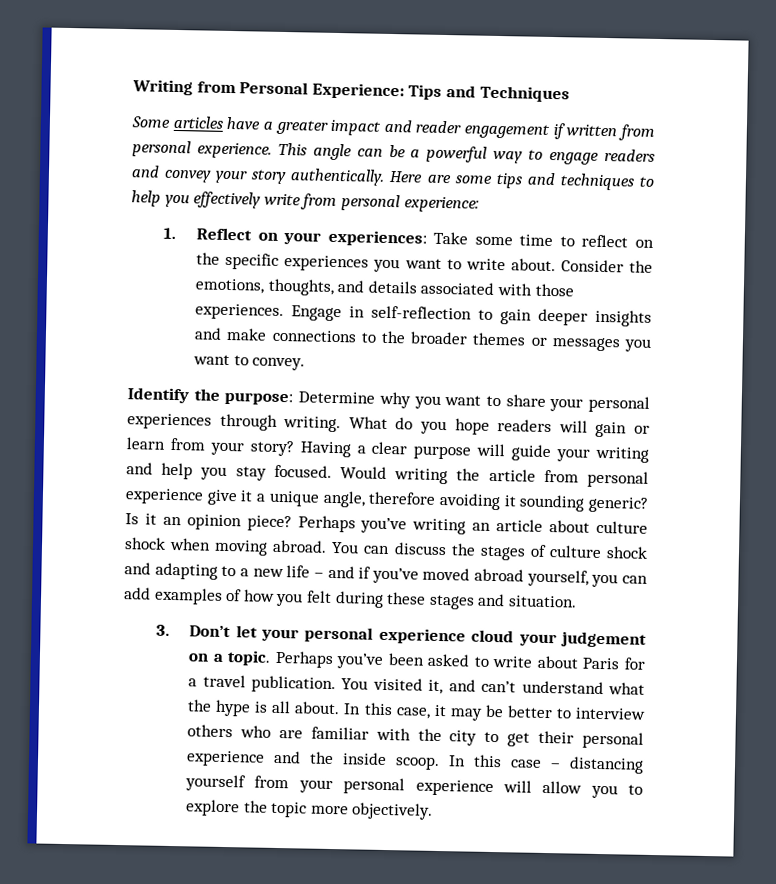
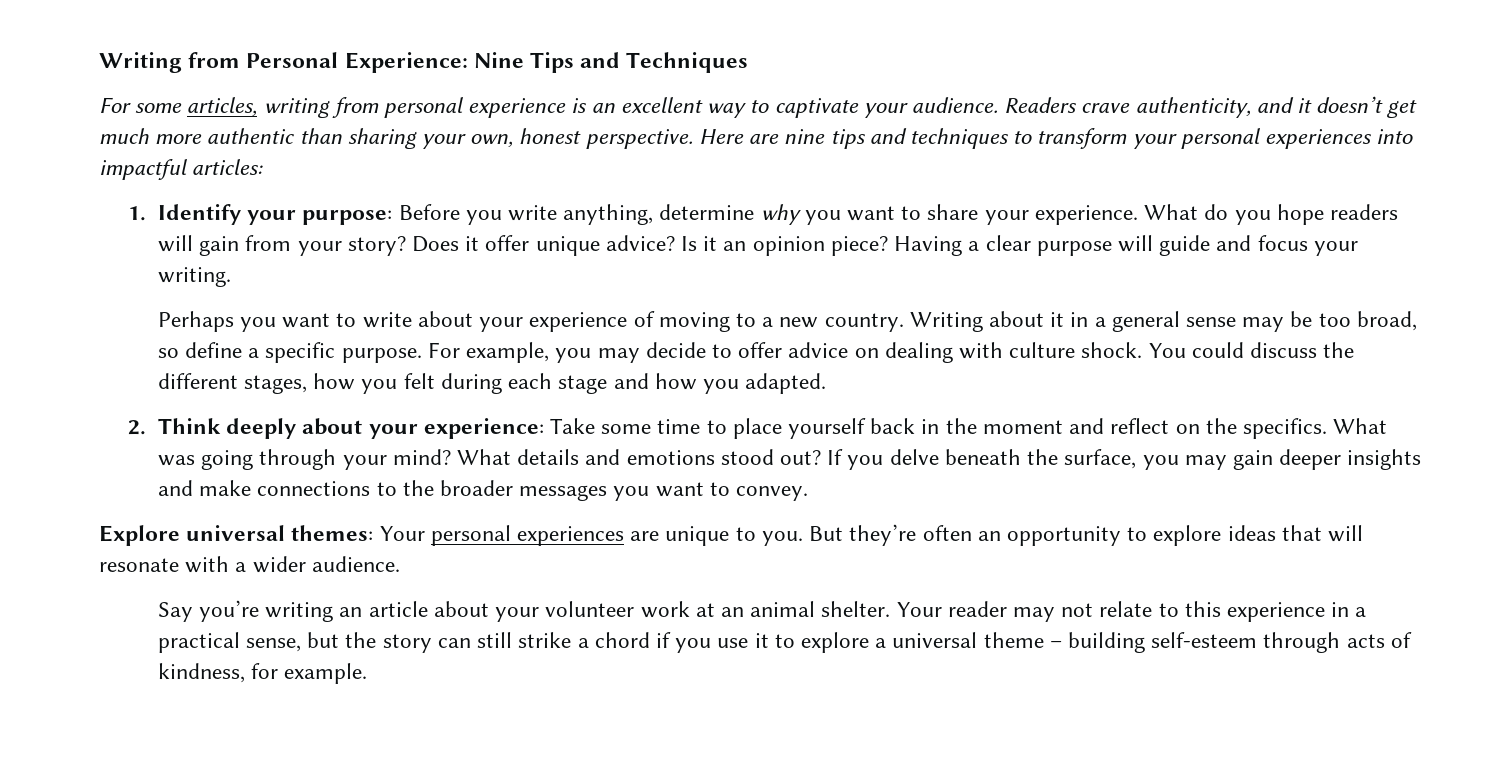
(405, 91) none -> [473,52,524,68] Nine
[131,115,655,141] [132,140,656,165] [131,165,386,186] Some articles have a greater impact and reader engagement if written from personal experience. This angle can be a powerful way to engage readers and convey your story authentically. -> [99,96,1418,118] [99,128,693,149] For some articles, writing from personal experience is an excellent way to captivate your audience. Readers crave authenticity, and it doesn’t get much more authentic than sharing your own, honest perspective.
[454,175,492,184] some -> [784,129,826,144] nine
[131,190,479,213] [163,227,654,248] [196,252,653,273] [195,278,574,297] [195,303,494,322] help you effectively write from personal experience: // 1. Reflect on your experiences: Take some time to reflect on the specific experiences you want to write about. Consider the emotions, thoughts, and details associated with those experiences. Engage in self-reflection to -> [1037,128,1414,149] [99,159,264,180] [128,204,1398,225] [157,235,1358,256] [157,267,231,287] [157,311,1417,332] [157,342,1355,363] [157,373,827,394] [128,418,1388,439] [157,449,1227,470] transform your personal experiences into impactful articles: // 1. Identify your purpose: Before you write anything, determine why you want to share your experience. What do you hope readers will gain from your story? Does it offer unique advice? Is it an opinion piece? Having a clear purpose will guide and focus your writing. // Perhaps you want to write about your experience of moving to a new country. Writing about it in a general sense may be too broad, so define a specific purpose. For example, you may decide to offer advice on dealing with culture shock. You could discuss the different stages, how you felt during each stage and how you adapted. // 2. Think deeply about your experience: Take some time to place yourself back in the moment and reflect on the specifics. What was going through your mind? What details and emotions stood out? If you delve beneath the surface, you may
[472,332,547,346] themes or -> (513, 488) none
[127,387,650,413] [127,413,651,438] [126,437,650,463] [126,462,649,488] [125,488,649,513] [125,513,649,535] [124,537,648,561] [124,562,648,588] [124,587,577,610] [156,624,647,648] [188,650,647,670] [188,674,645,695] [187,699,647,721] [187,724,644,749] [186,750,644,774] [185,774,643,799] [185,799,434,820] Identify the purpose: Determine why you want to share your personal experiences through writing. What do you hope readers will gain or learn from your story? Having a clear purpose will guide your writing and help you stay focused. Would writing the article from personal experience give it a unique angle, therefore avoiding it sounding generic? Is it an opinion piece? Perhaps you’ve writing an article about culture shock when moving abroad. You can discuss the stages of culture shock and adapting to a new life – and if you’ve moved abroad yourself, you can add examples of how you felt during these stages and situation. // 3. Don’t let your personal experience cloud your judgement on a topic. Perhaps you’ve been asked to write about Paris for a travel publication. You visited it, and can’t understand what the hype is all about. In this case, it may be better to interview others who are familiar with the city to get their personal experience and the inside scoop. In this case – distancing yourself from your personal experience will allow you to explore the topic more objectively. -> [99,524,1363,546] [99,556,400,573] [157,600,1367,622] [157,632,1412,653] [157,663,368,684] Explore universal themes: Your personal experiences are unique to you. But they’re often an opportunity to explore ideas that will resonate with a wider audience. // Say you’re writing an article about your volunteer work at an animal shelter. Your reader may not relate to this experience in a practical sense, but the story can still strike a chord if you use it to explore a universal theme – building self-esteem through acts of kindness, for example.

